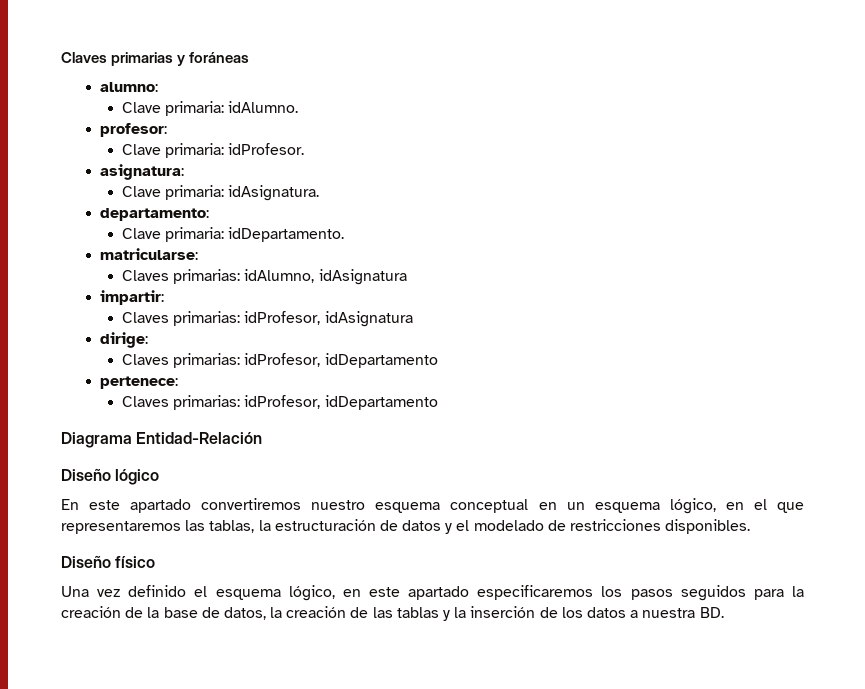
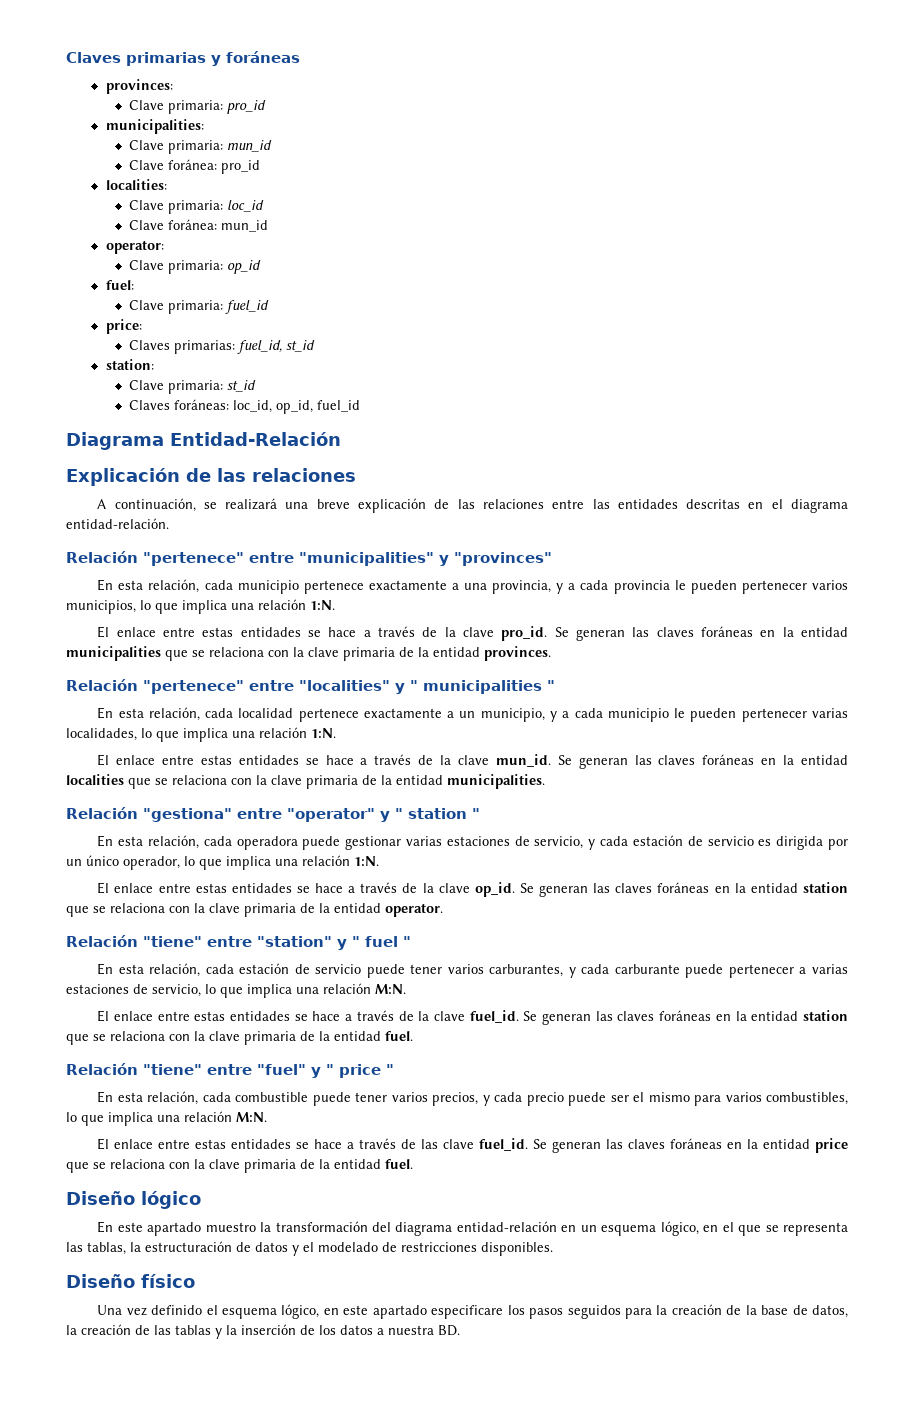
[100,82,159,92] [122,101,299,116] [100,123,168,137] [122,143,305,158] [100,164,185,180] [122,185,320,201] [100,208,210,221] [122,227,345,242] [100,248,199,260] [122,269,407,285] [100,290,165,305] [122,311,413,327] [100,332,149,348] [122,353,438,368] [100,376,179,389] [122,395,438,410] [61,432,263,448] alumno: // Clave primaria: idAlumno. // profesor: // Clave primaria: idProfesor. // asignatura: // Clave primaria: idAsignatura. // departamento: // Clave primaria: idDepartamento. // matricularse: // Claves primarias: idAlumno, idAsignatura // impartir: // Claves primarias: idProfesor, idAsignatura // dirige: // Claves primarias: idProfesor, idDepartamento // pertenece: // Claves primarias: idProfesor, idDepartamento // Diagrama Entidad-Relación -> [105,79,173,94] [129,100,267,114] [105,119,204,134] [129,140,273,154] [129,159,261,174] [105,179,167,190] [129,200,265,214] [129,219,269,232] [105,240,164,254] [129,260,262,274] [105,280,134,290] [129,300,270,314] [105,319,142,334] [129,340,316,354] [105,359,154,370] [129,380,257,394] [129,399,361,414] [66,432,341,450] [66,468,356,486] [97,498,848,513] [66,518,169,529] [66,551,552,566] [97,579,849,594] [66,599,335,614] [97,626,849,641] [66,646,551,661] [66,679,555,694] [97,707,848,722] [66,727,336,742] [97,754,848,769] [66,774,545,789] [66,807,480,822] [97,835,848,850] [66,855,379,870] [97,882,848,897] [66,903,443,917] [66,935,411,950] [97,963,848,978] [66,983,406,998] [97,1010,849,1025] [66,1031,413,1045] [66,1063,394,1078] [97,1091,848,1106] [66,1111,267,1126] [97,1138,848,1153] [66,1159,413,1173] provinces: // Clave primaria: pro_id // municipalities: // Clave primaria: mun_id // Clave foránea: pro_id // localities: // Clave primaria: loc_id // Clave foránea: mun_id // operator: // Clave primaria: op_id // fuel: // Clave primaria: fuel_id // price: // Claves primarias: fuel_id, st_id // station: // Clave primaria: st_id // Claves foráneas: loc_id, op_id, fuel_id // Diagrama Entidad-Relación // Explicación de las relaciones // A continuación, se realizará una breve explicación de las relaciones entre las entidades descritas en el diagrama entidad-relación. // Relación "pertenece" entre "municipalities" y "provinces" // En esta relación, cada municipio pertenece exactamente a una provincia, y a cada provincia le pueden pertenecer varios municipios, lo que implica una relación 1:N. // El enlace entre estas entidades se hace a través de la clave pro_id. Se generan las claves foráneas en la entidad municipalities que se relaciona con la clave primaria de la entidad provinces. // Relación "pertenece" entre "localities" y " municipalities " // En esta relación, cada localidad pertenece exactamente a un municipio, y a cada municipio le pueden pertenecer varias localidades, lo que implica una relación 1:N. // El enlace entre estas entidades se hace a través de la clave mun_id. Se generan las claves foráneas en la entidad localities que se relaciona con la clave primaria de la entidad municipalities. // Relación "gestiona" entre "operator" y " station " // En esta relación, cada operadora puede gestionar varias estaciones de servicio, y cada estación de servicio es dirigida por un único operador, lo que implica una relación 1:N. // El enlace entre estas entidades se hace a través de la clave op_id. Se generan las claves foráneas en la entidad station que se relaciona con la clave primaria de la entidad operator. // Relación "tiene" entre "station" y " fuel " // En esta relación, cada estación de servicio puede tener varios carburantes, y cada carburante puede pertenecer a varias estaciones de servicio, lo que implica una relación M:N. // El enlace entre estas entidades se hace a través de la clave fuel_id. Se generan las claves foráneas en la entidad station que se relaciona con la clave primaria de la entidad fuel. // Relación "tiene" entre "fuel" y " price " // En esta relación, cada combustible puede tener varios precios, y cada precio puede ser el mismo para varios combustibles, lo que implica una relación M:N. // El enlace entre estas entidades se hace a través de las clave fuel_id. Se generan las claves foráneas en la entidad price que se relaciona con la clave primaria de la entidad fuel.
[201,498,529,513] convertiremos nuestro esquema conceptual -> [205,1221,557,1236] muestro la transformación del diagrama entidad-relación
[61,521,181,534] representaremos -> [765,1222,849,1236] se representa
[477,585,594,600] especificaremos -> [431,1305,504,1319] especificare

